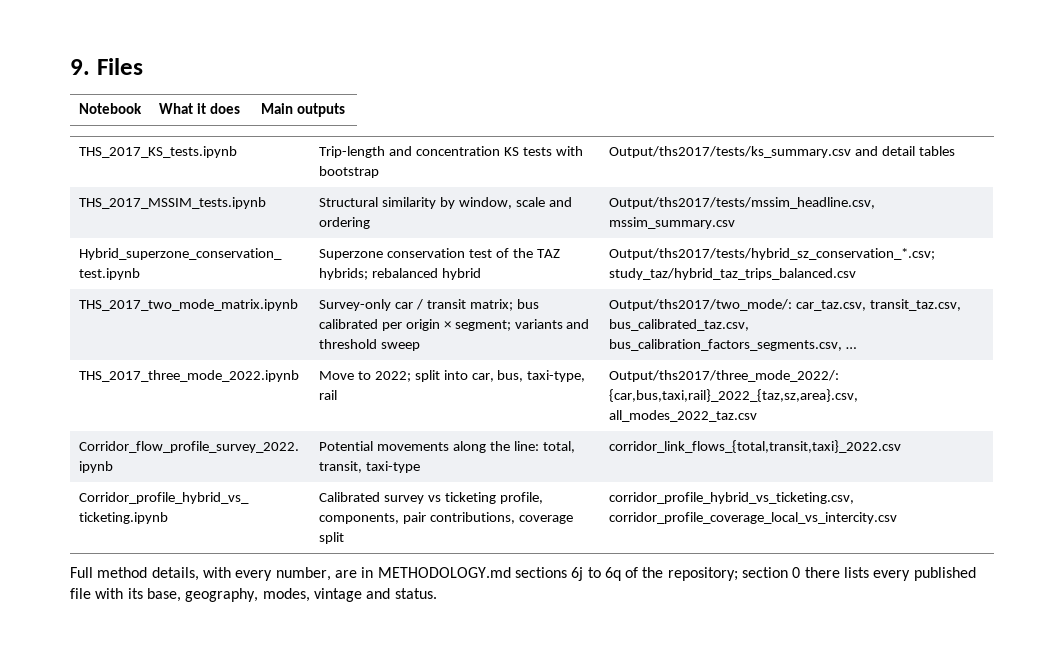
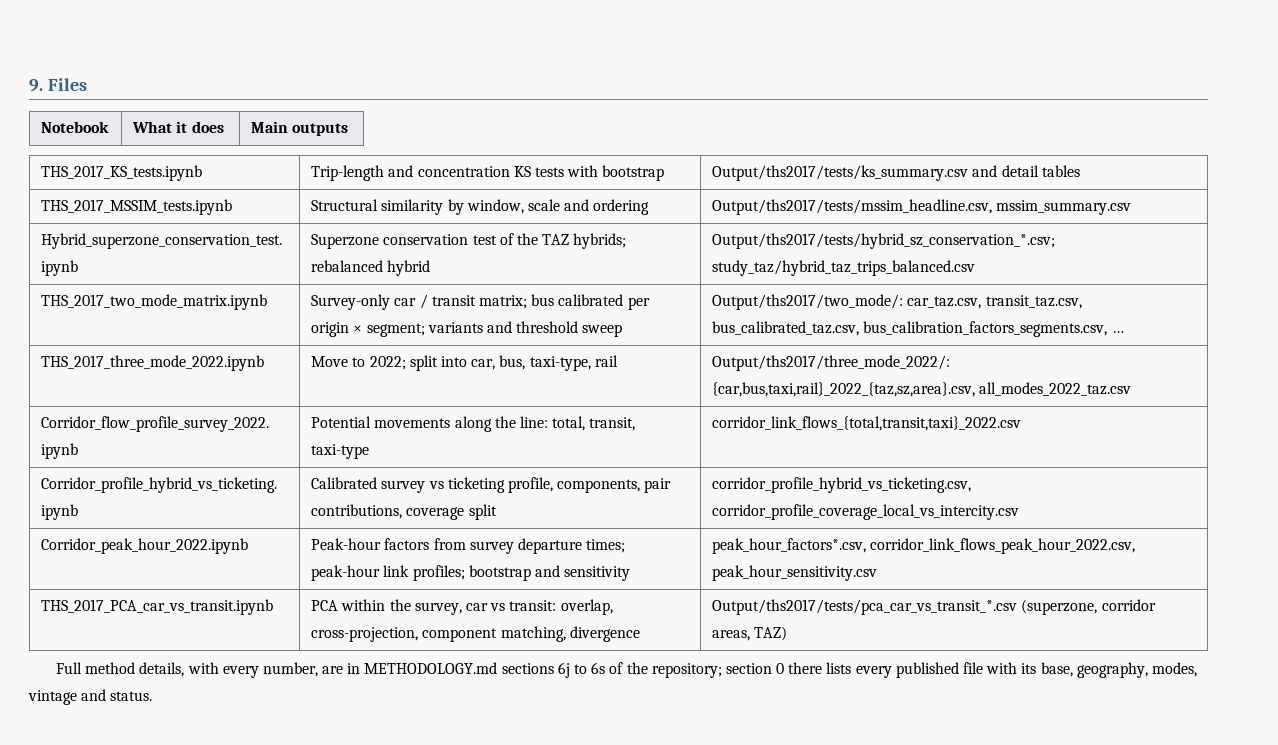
(897, 518) none -> [41,538,249,554] [311,538,626,554] [311,565,631,581] [712,538,1136,554] [712,565,878,581] [41,599,274,615] [311,599,613,615] [311,626,640,642] [712,599,1156,615] [712,626,788,641] // Corridor_peak_hour_2022.ipynb | Peak-hour factors from survey departure times; peak-hour link profiles; bootstrap and sensitivity | peak_hour_factors*.csv, corridor_link_flows_peak_hour_2022.csv, peak_hour_sensitivity.csv // THS_2017_PCA_car_vs_transit.ipynb | PCA within the survey, car vs transit: overlap, cross-projection, component matching, divergence | Output/ths2017/tests/pca_car_vs_transit_*.csv (superzone, corridor areas, TAZ)
[604,567,621,581] 6q -> [591,662,606,674] 6s

